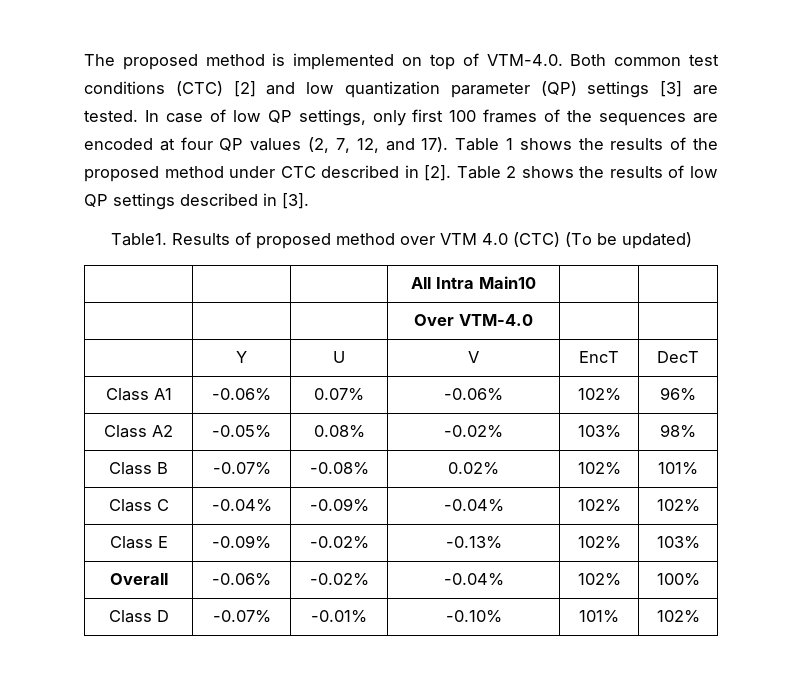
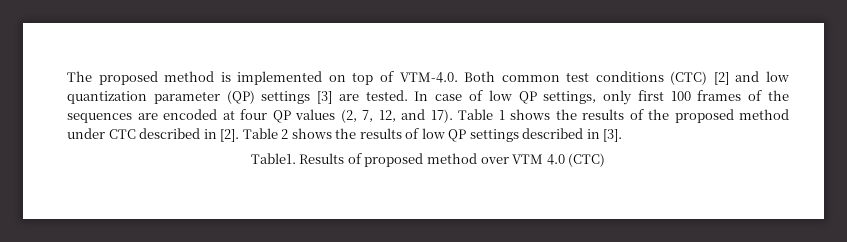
[564,232,692,249] [411,276,536,289] [414,314,533,326] [236,351,247,363] [333,351,345,363] [468,351,479,363] [579,351,619,363] [657,351,699,363] [105,388,172,401] [212,388,271,401] [314,388,364,401] [444,388,503,401] [577,388,621,401] [660,387,696,401] [104,425,173,438] [212,425,271,438] [313,425,365,438] [444,425,503,438] [577,425,621,438] [660,424,696,438] [109,462,168,475] [212,462,271,475] [309,462,369,475] [448,462,499,475] [577,462,621,475] [658,462,698,475] [108,499,169,512] [211,499,272,512] [309,498,369,512] [443,499,504,512] [577,499,621,512] [656,499,700,512] [109,536,168,549] [212,535,271,549] [309,536,369,549] [445,536,502,549] [577,536,621,549] [656,536,700,549] [109,573,168,585] [212,573,271,586] [309,573,369,586] [443,573,504,586] [577,573,621,586] [656,573,700,586] [108,610,169,623] [212,610,271,623] [311,610,367,623] [445,610,502,623] [579,610,619,623] [656,610,700,623] (To be updated) // | | | All Intra Main10 | | // | | | Over VTM-4.0 | | // | Y | U | V | EncT | DecT // Class A1 | -0.06% | 0.07% | -0.06% | 102% | 96% // Class A2 | -0.05% | 0.08% | -0.02% | 103% | 98% // Class B | -0.07% | -0.08% | 0.02% | 102% | 101% // Class C | -0.04% | -0.09% | -0.04% | 102% | 102% // Class E | -0.09% | -0.02% | -0.13% | 102% | 103% // Overall | -0.06% | -0.02% | -0.04% | 102% | 100% // Class D | -0.07% | -0.01% | -0.10% | 101% | 102% -> (606, 160) none

